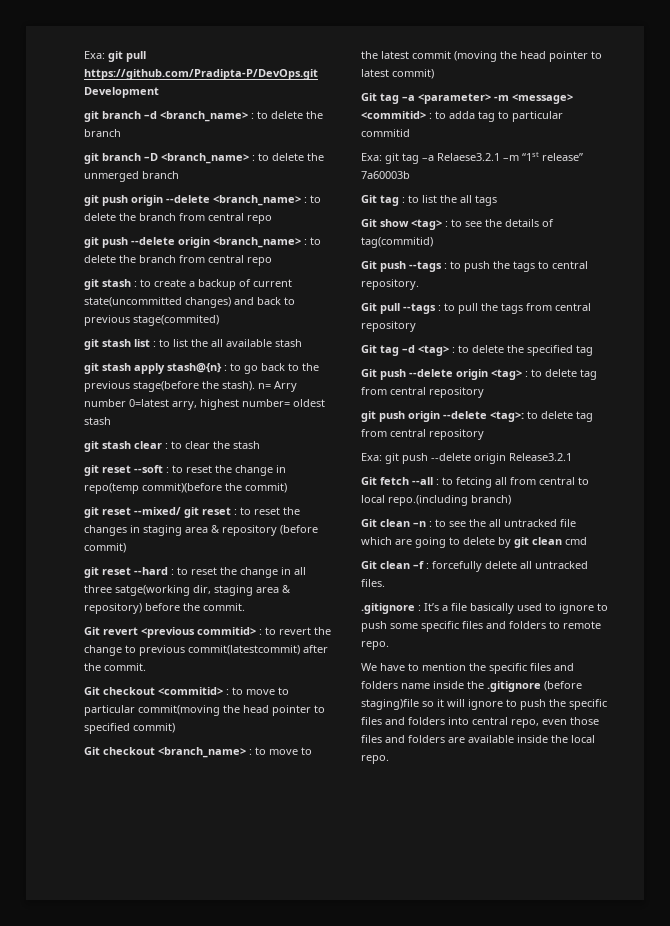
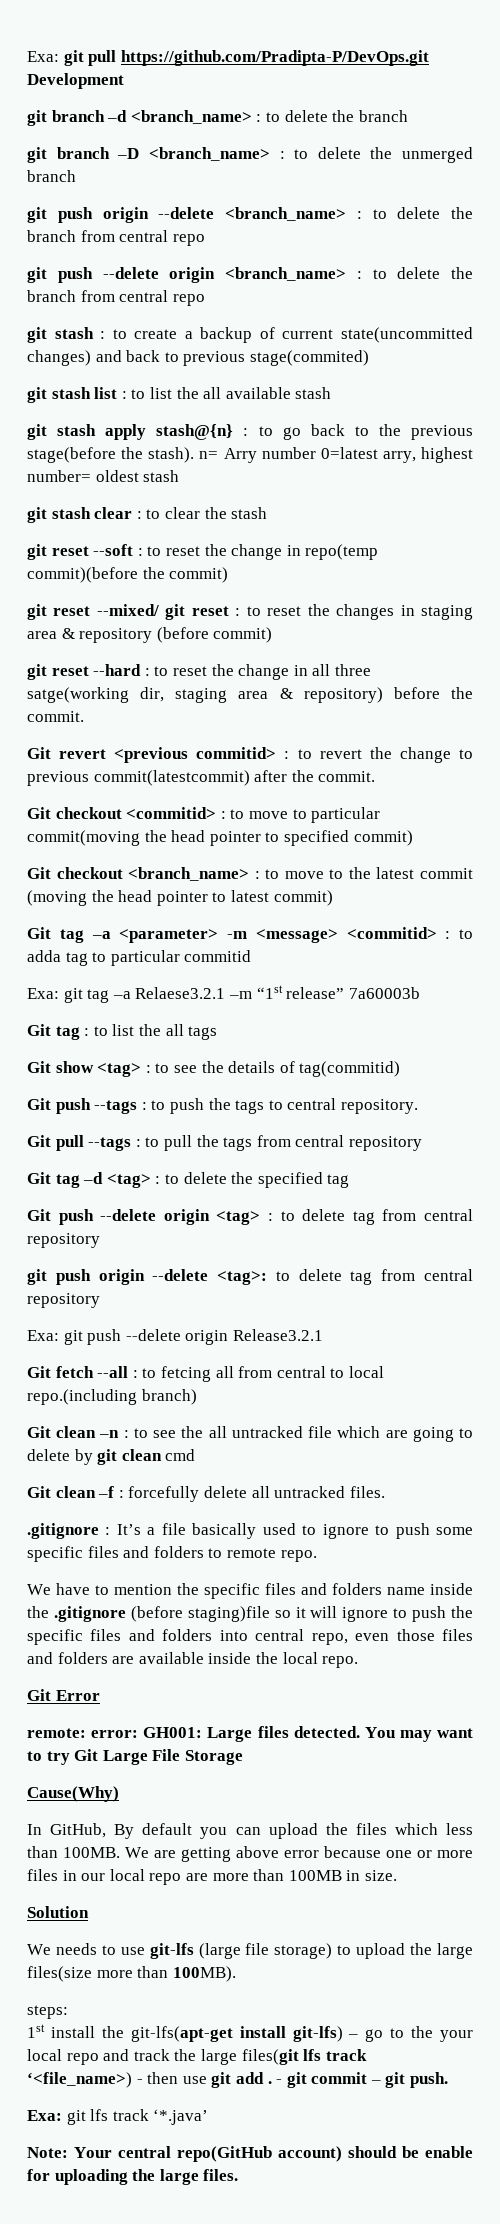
(389, 759) none -> [27,1689,100,1701] [27,1726,473,1742] [27,1749,243,1765] [27,1786,119,1802] [27,1823,474,1839] [27,1846,473,1862] [27,1869,397,1885] [27,1906,89,1918] [27,1943,474,1959] [27,1966,236,1982] [27,2005,68,2019] [27,2024,473,2042] [27,2049,367,2065] [27,2072,449,2088] [27,2109,209,2125] [27,2146,473,2162] [27,2169,239,2185] // Git Error // remote: error: GH001: Large files detected. You may want to try Git Large File Storage // Cause(Why) // In GitHub, By default you can upload the files which less than 100MB. We are getting above error because one or more files in our local repo are more than 100MB in size. // Solution // We needs to use git-lfs (large file storage) to upload the large files(size more than 100MB). // steps: // 1st install the git-lfs(apt-get install git-lfs) – go to the your local repo and track the large files(git lfs track ‘<file_name>) - then use git add . - git commit – git push. // Exa: git lfs track ‘*.java’ // Note: Your central repo(GitHub account) should be enable for uploading the large files.

